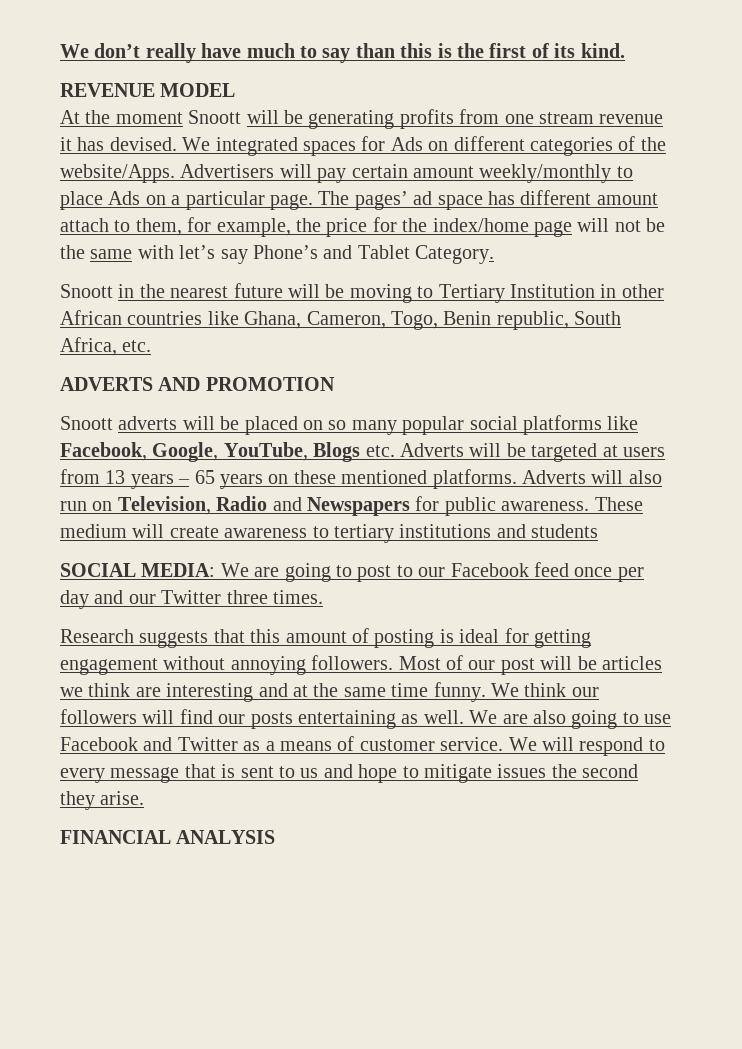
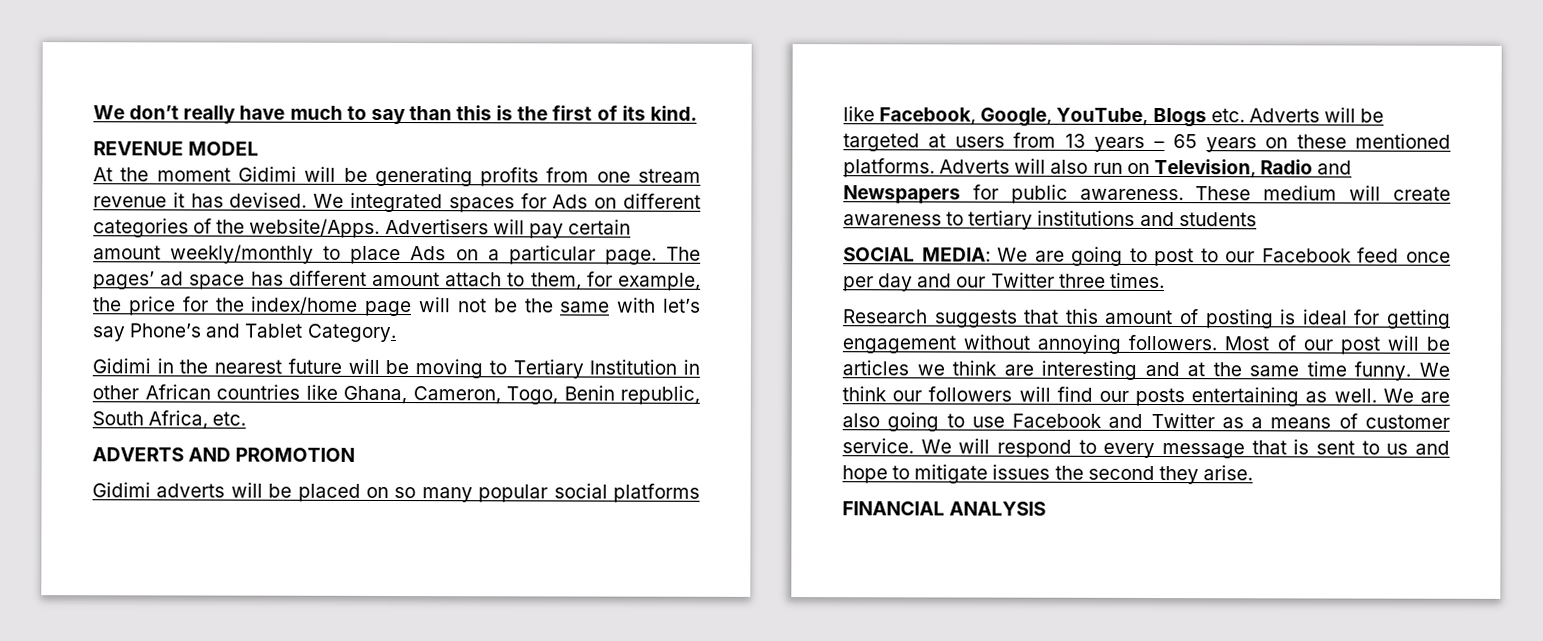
[188,110,242,124] Snoott -> [237,166,297,182] Gidimi
[60,284,113,298] Snoott -> [92,358,151,374] Gidimi
[60,416,113,430] Snoott -> [92,482,151,498] Gidimi

